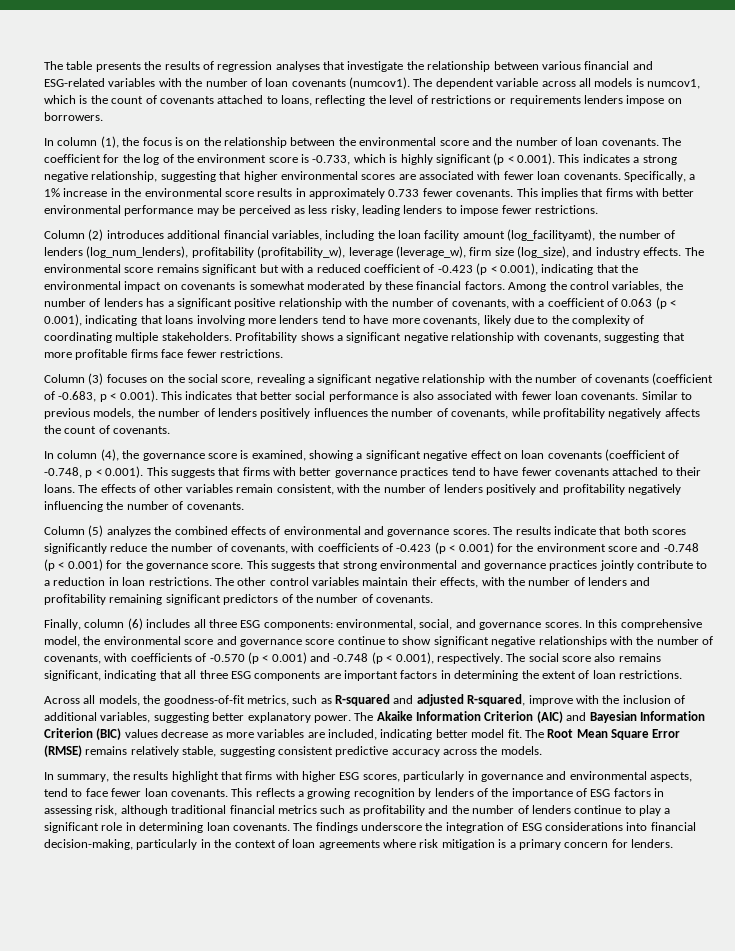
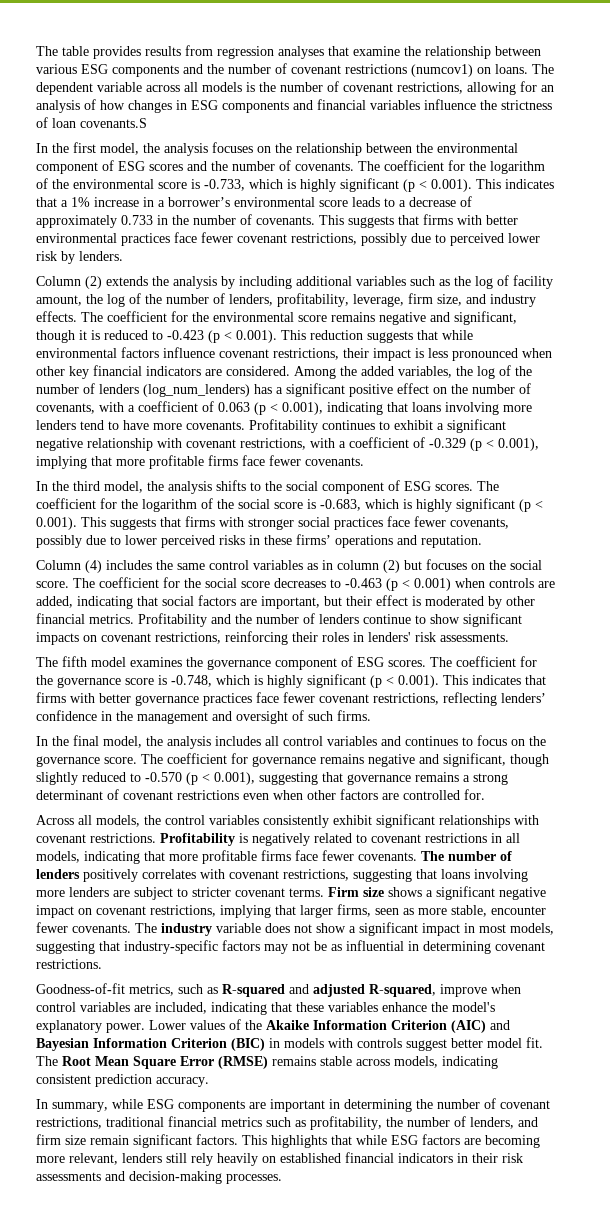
[95,61,214,72] presents the results of -> [93,45,213,59] provides results from
[347,61,404,72] investigate -> [353,46,400,56] examine
[584,61,653,70] [44,77,410,89] financial and ESG-related variables with the number of loan covenants (numcov1). -> [81,63,528,77] ESG components and the number of covenant restrictions (numcov1) on loans.
[647,79,700,89] [44,95,682,106] [44,112,103,121] [44,136,183,148] numcov1, which is the count of covenants attached to loans, reflecting the level of restrictions or requirements lenders impose on borrowers. // In column (1), the focus is -> [259,81,554,95] [36,99,552,113] [36,117,147,128] [36,142,253,156] the number of covenant restrictions, allowing for an analysis of how changes in ESG components and financial variables influence the strictness of loan covenants.S // In the first model, the analysis focuses
[439,137,599,146] score and the number of loan -> [36,160,291,174] component of ESG scores and the number of
[143,154,267,165] log of the environment -> [490,161,545,174] [36,178,154,189] logarithm of the environmental
[633,155,677,165] [44,171,696,182] [44,188,578,199] a strong negative relationship, suggesting that higher environmental scores are associated with fewer loan covenants. Specifically, a 1% increase in the environmental score results in approximately 0.733 fewer covenants. This implies -> [36,196,472,207] [36,214,394,228] that a 1% increase in a borrower’s environmental score leads to a decrease of approximately 0.733 in the number of covenants. This suggests
[124,205,598,216] [44,229,676,241] [44,246,704,258] [44,263,638,275] [44,281,683,292] [44,298,143,307] performance may be perceived as less risky, leading lenders to impose fewer restrictions. // Column (2) introduces additional financial variables, including the loan facility amount (log_facilityamt), the number of lenders (log_num_lenders), profitability (profitability_w), leverage (leverage_w), firm size (log_size), and industry effects. The environmental score remains significant but with a reduced coefficient of -0.423 (p < 0.001), indicating that the environmental impact on covenants is somewhat moderated by these financial factors. Among the control variables, the number of lenders -> [121,232,540,246] [36,251,123,264] [36,275,553,289] [36,293,536,307] [36,311,517,325] [36,330,473,343] [36,347,552,361] [36,365,532,379] [36,383,250,397] practices face fewer covenant restrictions, possibly due to perceived lower risk by lenders. // Column (2) extends the analysis by including additional variables such as the log of facility amount, the log of the number of lenders, profitability, leverage, firm size, and industry effects. The coefficient for the environmental score remains negative and significant, though it is reduced to -0.423 (p < 0.001). This reduction suggests that while environmental factors influence covenant restrictions, their impact is less pronounced when other key financial indicators are considered. Among the added variables, the log of the number of lenders (log_num_lenders)
[278,298,368,309] relationship with -> [397,383,447,394] effect on
[423,315,645,326] [44,332,685,343] [44,349,283,360] [44,373,714,385] [44,390,693,402] [44,408,700,419] [44,425,171,434] [44,449,680,461] [44,467,93,478] covenants, likely due to the complexity of coordinating multiple stakeholders. Profitability shows a significant negative relationship with covenants, suggesting that more profitable firms face fewer restrictions. // Column (3) focuses on the social score, revealing a significant negative relationship with the number of covenants (coefficient of -0.683, p < 0.001). This indicates that better social performance is also associated with fewer loan covenants. Similar to previous models, the number of lenders positively influences the number of covenants, while profitability negatively affects the count of covenants. // In column (4), the governance score is examined, showing a significant negative effect on loan covenants (coefficient of -0.748, p -> [186,419,506,433] [36,437,539,451] [36,455,364,469] [36,480,499,494] [36,498,531,512] covenants. Profitability continues to exhibit a significant negative relationship with covenant restrictions, with a coefficient of -0.329 (p < 0.001), implying that more profitable firms face fewer covenants. // In the third model, the analysis shifts to the social component of ESG scores. The coefficient for the logarithm of the social score is -0.683, which is highly significant (p
[299,467,702,478] [44,484,681,495] [44,501,244,512] [44,525,686,537] [44,542,699,554] [44,559,708,571] [44,577,651,588] [44,594,433,605] [44,618,702,630] [44,636,713,647] [44,652,661,664] [44,670,682,681] [44,695,245,706] better governance practices tend to have fewer covenants attached to their loans. The effects of other variables remain consistent, with the number of lenders positively and profitability negatively influencing the number of covenants. // Column (5) analyzes the combined effects of environmental and governance scores. The results indicate that both scores significantly reduce the number of covenants, with coefficients of -0.423 (p < 0.001) for the environment score and -0.748 (p < 0.001) for the governance score. This suggests that strong environmental and governance practices jointly contribute to a reduction in loan restrictions. The other control variables maintain their effects, with the number of lenders and profitability remaining significant predictors of the number of covenants. // Finally, column (6) includes all three ESG components: environmental, social, and governance scores. In this comprehensive model, the environmental score and governance score continue to show significant negative relationships with the number of covenants, with coefficients of -0.570 (p < 0.001) and -0.748 (p < 0.001), respectively. The social score also remains significant, indicating that all three ESG components are important factors in determining the extent of loan restrictions. // Across all models, the goodness-of-fit -> [248,516,509,530] [36,534,482,548] [36,559,542,573] [36,577,555,591] [36,595,535,609] [36,613,522,627] [36,631,509,645] [36,656,537,670] [36,674,546,688] [36,692,546,706] [36,710,371,724] [36,735,546,749] [36,753,549,767] [36,772,508,785] [36,789,485,800] [36,814,539,828] [36,833,520,846] [36,850,512,864] [36,869,528,882] [36,886,546,900] [36,904,546,918] [36,922,554,936] [36,940,545,954] [36,959,102,969] [36,983,125,994] stronger social practices face fewer covenants, possibly due to lower perceived risks in these firms’ operations and reputation. // Column (4) includes the same control variables as in column (2) but focuses on the social score. The coefficient for the social score decreases to -0.463 (p < 0.001) when controls are added, indicating that social factors are important, but their effect is moderated by other financial metrics. Profitability and the number of lenders continue to show significant impacts on covenant restrictions, reinforcing their roles in lenders' risk assessments. // The fifth model examines the governance component of ESG scores. The coefficient for the governance score is -0.748, which is highly significant (p < 0.001). This indicates that firms with better governance practices face fewer covenant restrictions, reflecting lenders’ confidence in the management and oversight of such firms. // In the final model, the analysis includes all control variables and continues to focus on the governance score. The coefficient for governance remains negative and significant, though slightly reduced to -0.570 (p < 0.001), suggesting that governance remains a strong determinant of covenant restrictions even when other factors are controlled for. // Across all models, the control variables consistently exhibit significant relationships with covenant restrictions. Profitability is negatively related to covenant restrictions in all models, indicating that more profitable firms face fewer covenants. The number of lenders positively correlates with covenant restrictions, suggesting that loans involving more lenders are subject to stricter covenant terms. Firm size shows a significant negative impact on covenant restrictions, implying that larger firms, seen as more stable, encounter fewer covenants. The industry variable does not show a significant impact in most models, suggesting that industry-specific factors may not be as influential in determining covenant restrictions. // Goodness-of-fit
[575,695,685,704] [44,712,374,723] with the inclusion of additional variables, suggesting better explanatory power. The -> [491,984,521,994] [36,1002,495,1015] [36,1019,262,1033] when control variables are included, indicating that these variables enhance the model's explanatory power. Lower values of the
[124,729,433,740] values decrease as more variables are included, indicating -> [269,1038,447,1051] in models with controls suggest
[130,746,542,757] [44,771,692,782] [44,788,665,799] [44,805,168,816] relatively stable, suggesting consistent predictive accuracy across the models. // In summary, the results highlight that firms with higher ESG scores, particularly in governance and environmental aspects, tend to face fewer loan covenants. This reflects a growing recognition by lenders of the importance of ESG factors in assessing risk, although -> [320,1056,498,1069] [36,1074,209,1087] [36,1098,550,1112] [36,1117,102,1129] stable across models, indicating consistent prediction accuracy. // In summary, while ESG components are important in determining the number of covenant restrictions,
[363,805,671,816] [44,822,696,833] [44,839,673,850] profitability and the number of lenders continue to play a significant role in determining loan covenants. The findings underscore the integration of ESG considerations into financial decision-making, particularly in the context of loan agreements where risk mitigation is a primary concern for lenders. -> [310,1116,538,1130] [36,1134,540,1148] [36,1152,523,1166] [36,1171,282,1184] profitability, the number of lenders, and firm size remain significant factors. This highlights that while ESG factors are becoming more relevant, lenders still rely heavily on established financial indicators in their risk assessments and decision-making processes.

